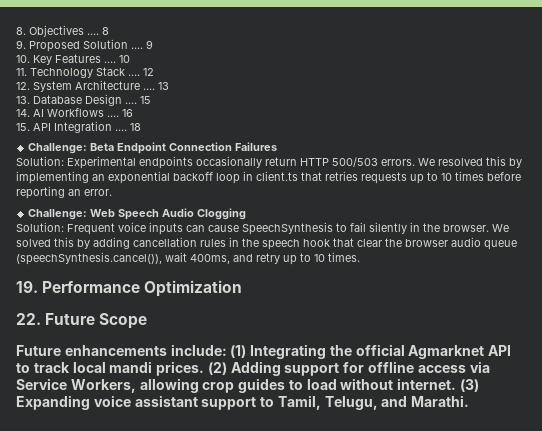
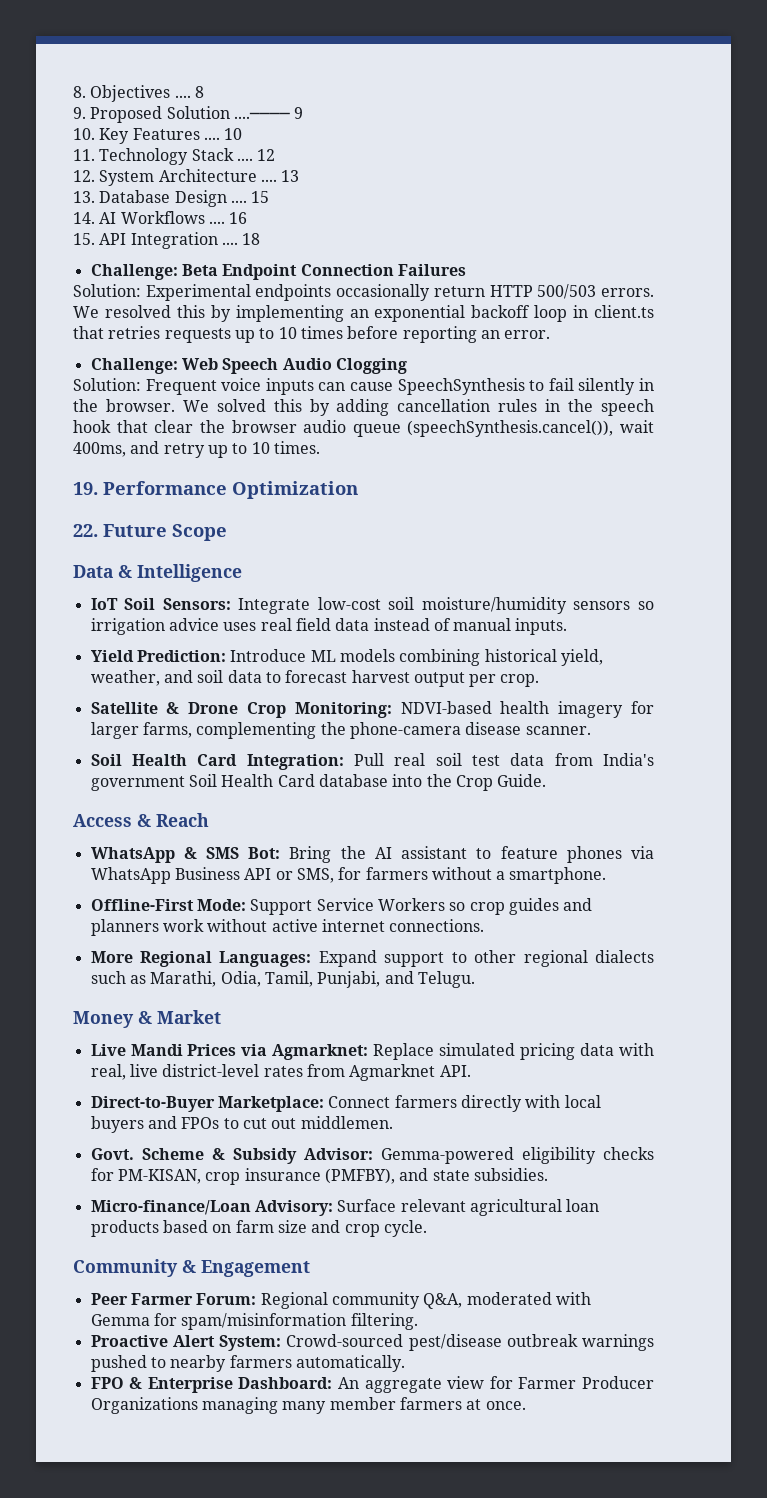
[131,47,143,49] .... -> [233,112,290,119] ....────
[16,344,512,359] [16,361,490,376] [16,378,480,393] [16,395,470,410] Future enhancements include: (1) Integrating the official Agmarknet API to track local mandi prices. (2) Adding support for offline access via Service Workers, allowing crop guides to load without internet. (3) Expanding voice assistant support to Tamil, Telugu, and Marathi. -> [73,564,242,582] [90,597,654,614] [90,618,568,635] [90,649,603,666] [90,670,540,687] [90,701,654,718] [90,722,591,739] [90,753,654,770] [90,774,547,791] [73,813,209,827] [90,846,655,863] [90,867,607,884] [90,898,593,915] [90,919,485,936] [90,950,654,967] [90,971,475,988] [73,1010,221,1028] [90,1043,654,1060] [90,1064,471,1081] [90,1095,601,1112] [90,1116,393,1133] [90,1147,654,1164] [90,1168,548,1185] [90,1199,600,1216] [90,1220,427,1237] [73,1259,310,1277] [90,1292,591,1309] [90,1313,418,1330] [90,1334,654,1351] [90,1355,405,1372] [90,1376,655,1393] [90,1397,526,1414] Data & Intelligence // IoT Soil Sensors: Integrate low-cost soil moisture/humidity sensors so irrigation advice uses real field data instead of manual inputs. // Yield Prediction: Introduce ML models combining historical yield, weather, and soil data to forecast harvest output per crop. // Satellite & Drone Crop Monitoring: NDVI-based health imagery for larger farms, complementing the phone-camera disease scanner. // Soil Health Card Integration: Pull real soil test data from India's government Soil Health Card database into the Crop Guide. // Access & Reach // WhatsApp & SMS Bot: Bring the AI assistant to feature phones via WhatsApp Business API or SMS, for farmers without a smartphone. // Offline-First Mode: Support Service Workers so crop guides and planners work without active internet connections. // More Regional Languages: Expand support to other regional dialects such as Marathi, Odia, Tamil, Punjabi, and Telugu. // Money & Market // Live Mandi Prices via Agmarknet: Replace simulated pricing data with real, live district-level rates from Agmarknet API. // Direct-to-Buyer Marketplace: Connect farmers directly with local buyers and FPOs to cut out middlemen. // Govt. Scheme & Subsidy Advisor: Gemma-powered eligibility checks for PM-KISAN, crop insurance (PMFBY), and state subsidies. // Micro-finance/Loan Advisory: Surface relevant agricultural loan products based on farm size and crop cycle. // Community & Engagement // Peer Farmer Forum: Regional community Q&A, moderated with Gemma for spam/misinformation filtering. // Proactive Alert System: Crowd-sourced pest/disease outbreak warnings pushed to nearby farmers automatically. // FPO & Enterprise Dashboard: An aggregate view for Farmer Producer Organizations managing many member farmers at once.

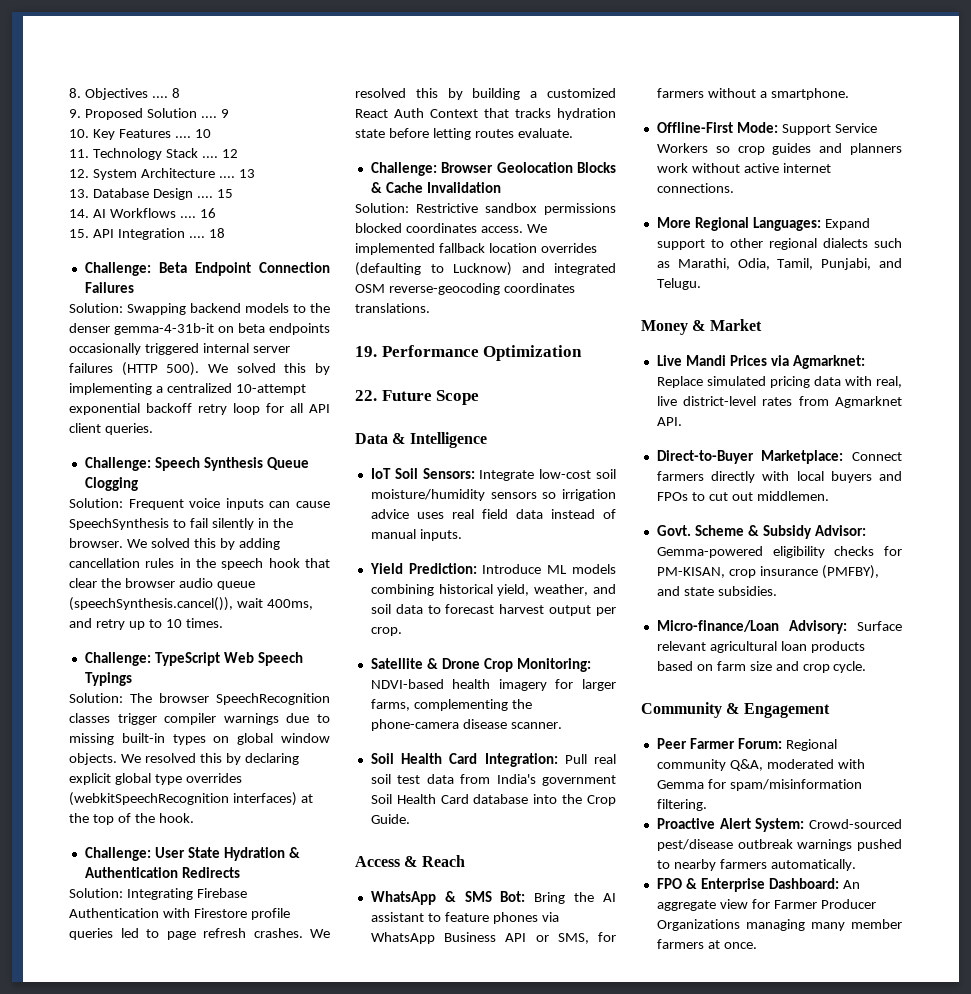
[233,112,290,119] ....──── -> [200,116,217,118] ....
[145,284,654,301] [73,305,655,322] [73,326,551,343] [90,358,332,374] Experimental endpoints occasionally return HTTP 500/503 errors. We resolved this by implementing an exponential backoff loop in client.ts that retries requests up to 10 times before reporting an error. // Challenge: Web Speech Audio -> [127,303,330,315] [69,323,330,335] [69,343,290,355] [69,362,330,376] [69,383,306,395] [69,403,330,415] [69,423,153,435] [84,457,309,471] Swapping backend models to the denser gemma-4-31b-it on beta endpoints occasionally triggered internal server failures (HTTP 500). We solved this by implementing a centralized 10-attempt exponential backoff retry loop for all API client queries. // Challenge: Speech Synthesis Queue
(320, 447) none -> [84,652,303,666] [84,672,132,686] [69,693,330,705] [69,713,330,725] [69,733,331,745] [69,753,299,765] [69,773,242,785] [69,792,313,806] [69,813,194,825] [84,847,300,861] [84,867,240,878] [69,888,247,900] [69,908,290,920] [69,928,330,940] [355,88,616,100] [355,108,616,120] [355,128,573,140] [370,162,616,176] [370,182,501,193] [355,203,616,215] [355,223,547,233] [355,243,597,255] [355,262,616,276] [355,283,575,295] [355,303,430,313] // Challenge: TypeScript Web Speech Typings // Solution: The browser SpeechRecognition classes trigger compiler warnings due to missing built-in types on global window objects. We resolved this by declaring explicit global type overrides (webkitSpeechRecognition interfaces) at the top of the hook. // Challenge: User State Hydration & Authentication Redirects // Solution: Integrating Firebase Authentication with Firestore profile queries led to page refresh crashes. We resolved this by building a customized React Auth Context that tracks hydration state before letting routes evaluate. // Challenge: Browser Geolocation Blocks & Cache Invalidation // Solution: Restrictive sandbox permissions blocked coordinates access. We implemented fallback location overrides (defaulting to Lucknow) and integrated OSM reverse-geocoding coordinates translations.

